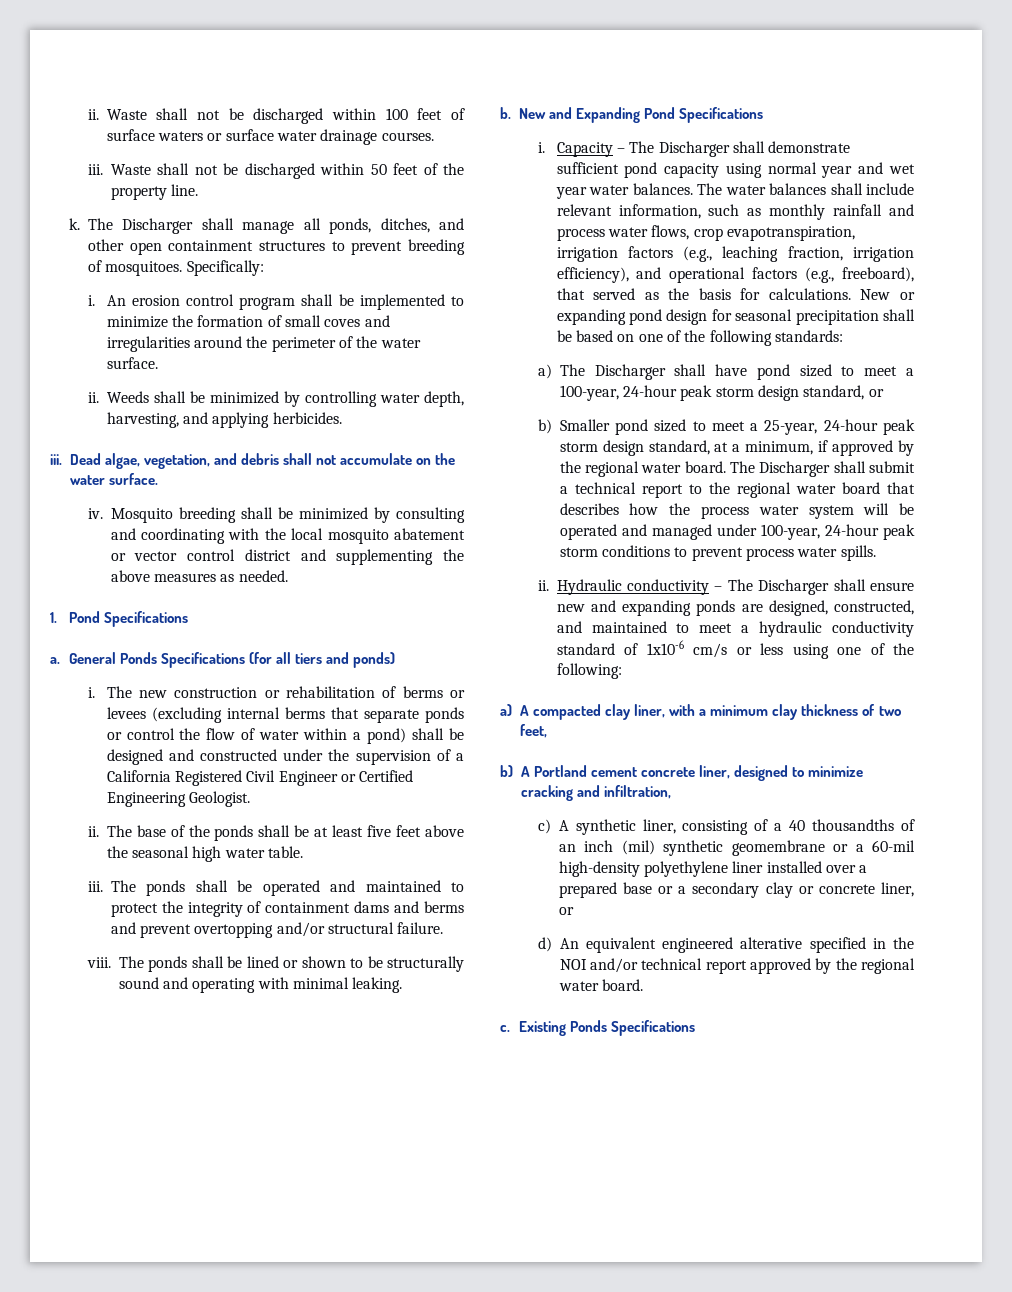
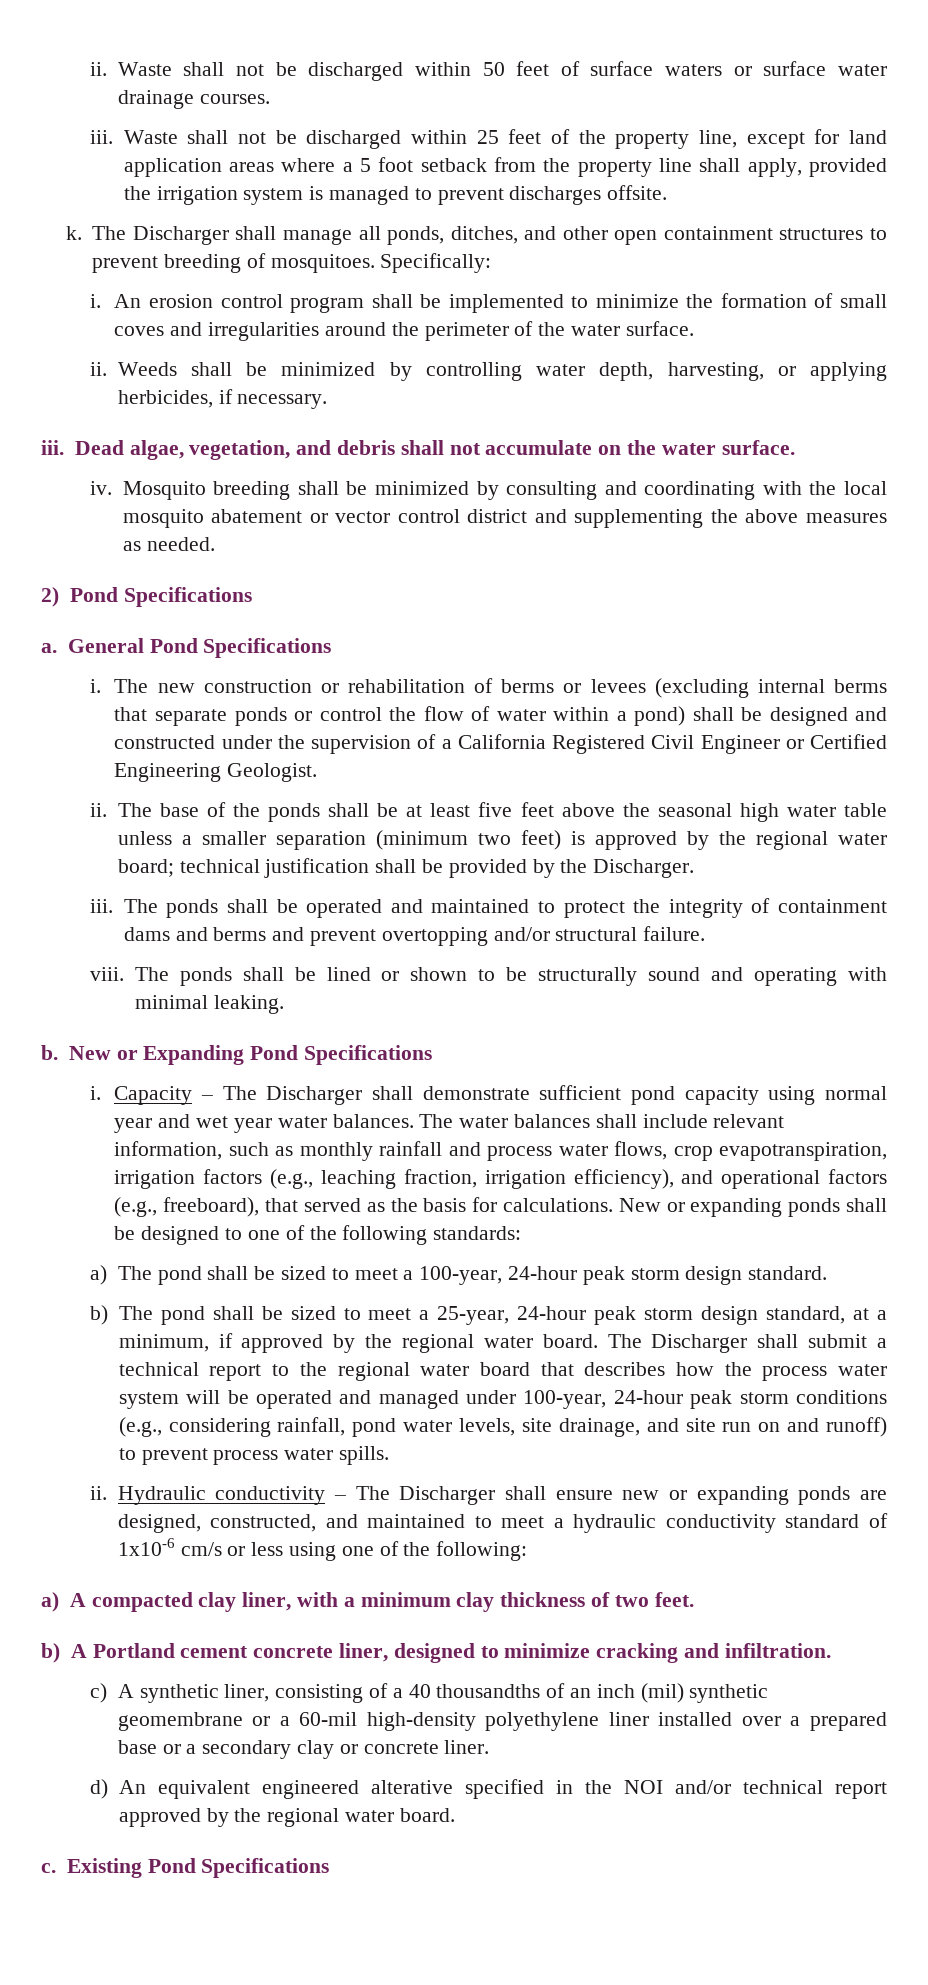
[385,108,408,120] 100 -> [482,62,505,76] 50
[370,164,387,175] 50 -> [476,130,499,144] 25
[171,184,199,196] line. -> [699,129,887,149] [123,157,887,177] [123,185,668,205] line, except for land application areas where a 5 foot setback from the property line shall apply, provided the irrigation system is managed to prevent discharges offsite.
[183,412,342,428] and applying herbicides. -> [777,362,887,381] [117,389,328,409] or applying herbicides, if necessary.
[50,612,57,623] 1. -> [41,587,59,607] 2)
[119,652,396,668] Ponds Specifications (for all tiers and ponds) -> [149,638,332,658] Pond Specifications
[268,846,304,858] table. -> [844,803,888,817] [117,830,888,850] [117,858,695,878] table unless a smaller separation (minimum two feet) is approved by the regional water board; technical justification shall be provided by the Discharger.
[549,107,573,119] and -> [116,1050,138,1060] or
[628,309,915,325] [556,330,635,342] pond design for seasonal precipitation shall be based on -> [788,1198,887,1217] [114,1226,243,1245] ponds shall be designed to
[594,364,790,380] Discharger shall have pond -> [157,1266,276,1285] pond shall be
[803,385,884,400] [537,419,649,435] standard, or // b) Smaller pond -> [748,1266,828,1280] [89,1305,283,1325] standard. // b) The pond shall be
(671, 551) none -> [118,1417,887,1437] (e.g., considering rainfall, pond water levels, site drainage, and site run on and runoff)
[590,600,616,612] and -> [669,1490,688,1500] or
[520,724,547,738] feet, -> [654,1592,694,1607] feet.
[604,785,672,799] infiltration, -> [724,1643,831,1658] infiltration.
[881,882,915,897] [558,907,574,915] liner, or -> [444,1740,490,1754] liner.
[569,1020,607,1032] Ponds -> [147,1858,196,1873] Pond

